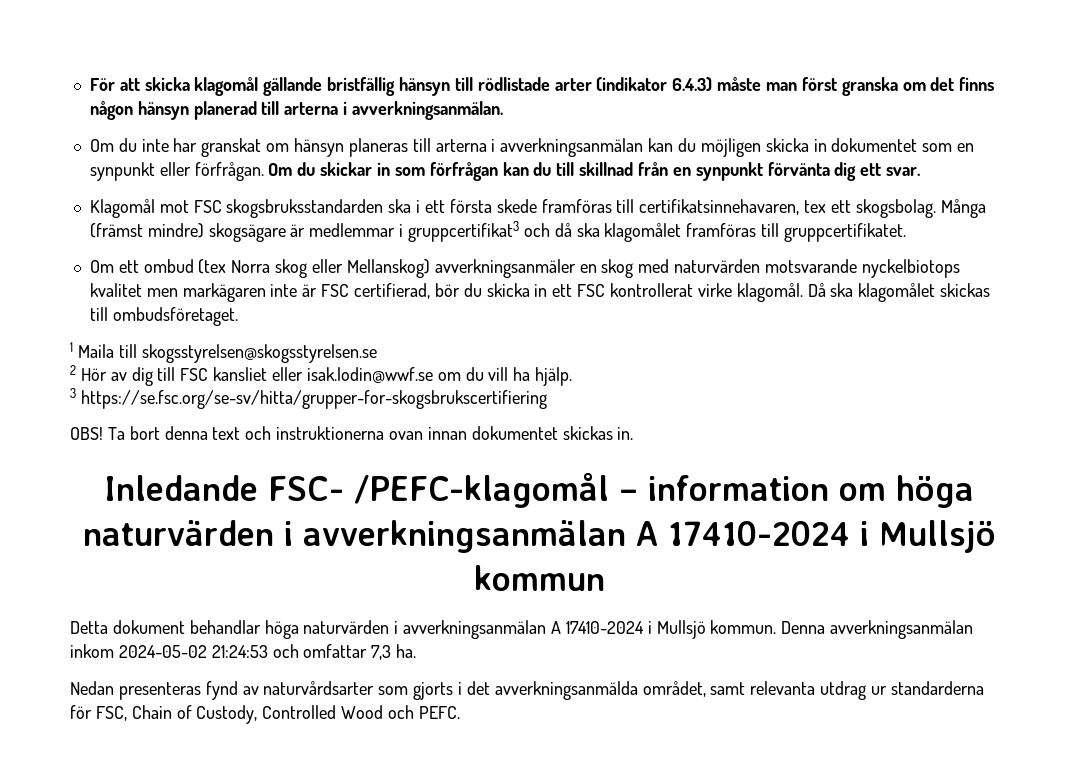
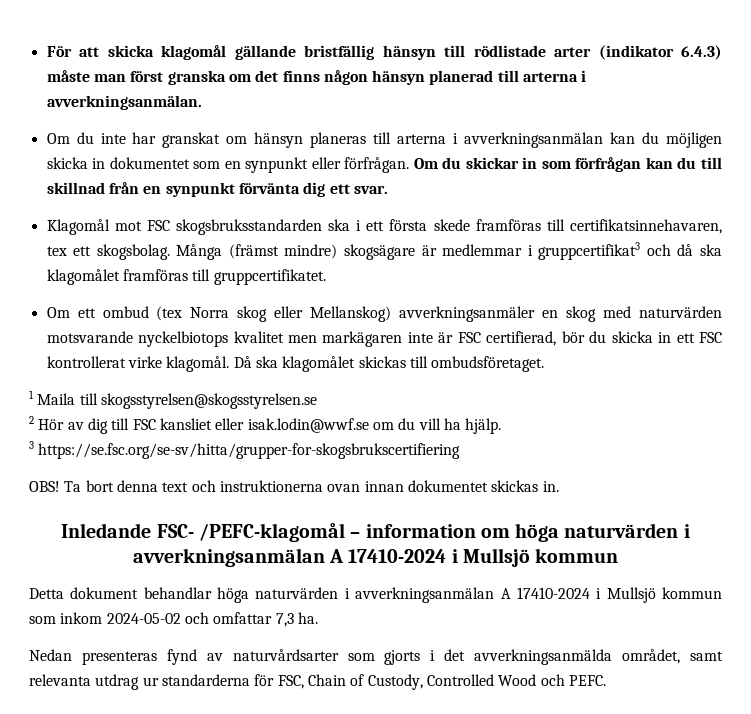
[710,620,974,639] kommun. Denna avverkningsanmälan -> [662,587,723,599] [29,616,56,624] kommun som
[211,645,268,658] 21:24:53 -> (181, 618) none

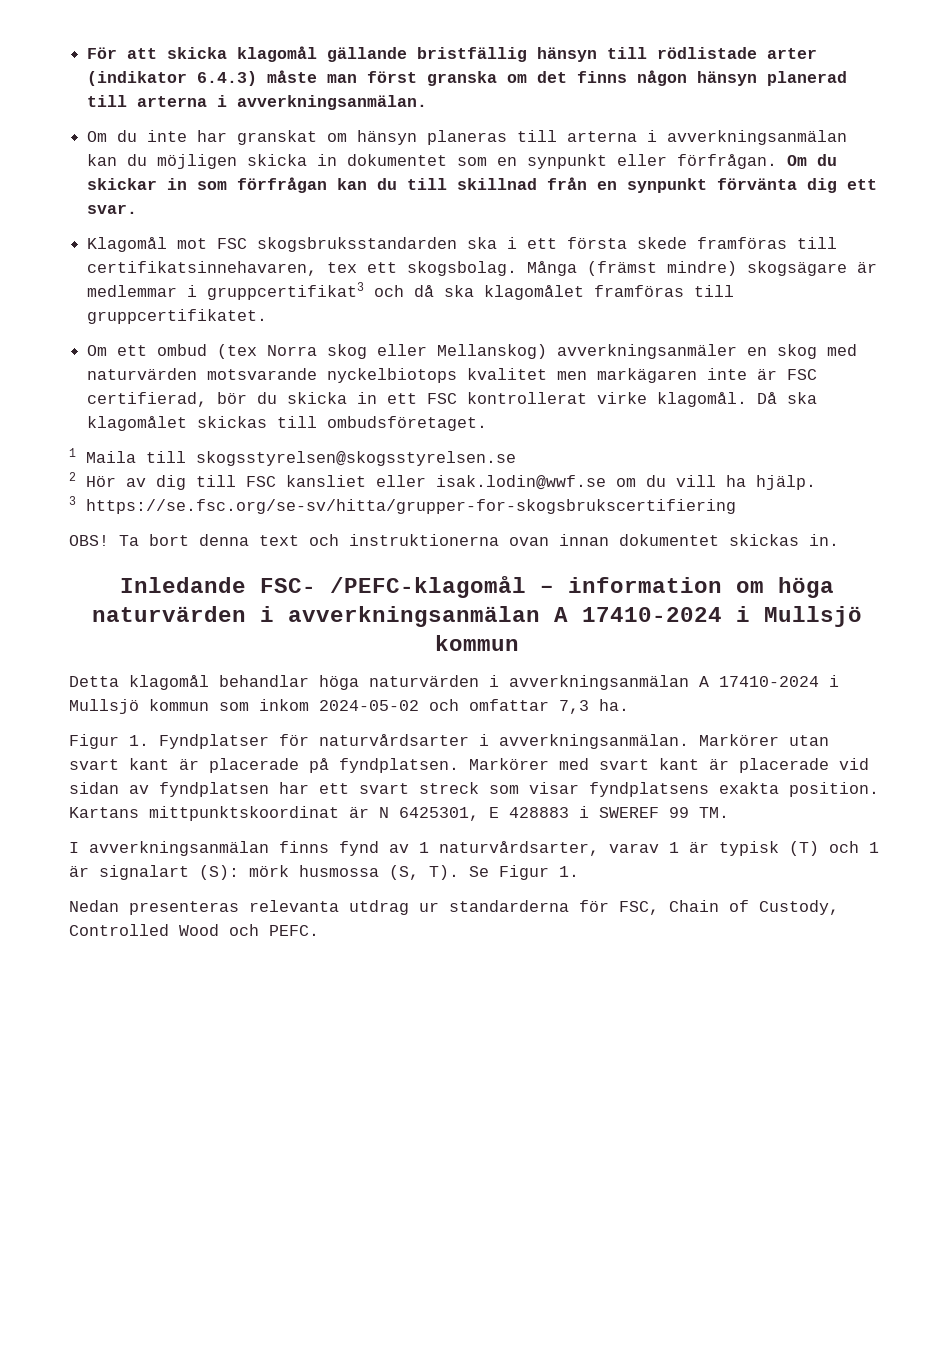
[70,587,139,599] dokument -> [129,675,209,690] klagomål
[29,649,723,665] Nedan presenteras fynd av naturvårdsarter som gjorts i det avverkningsanmälda området, samt -> [69,734,829,749] [69,758,869,773] [69,782,879,797] [69,806,729,821] [69,841,879,856] [69,865,579,880] [69,900,239,915] Figur 1. Fyndplatser för naturvårdsarter i avverkningsanmälan. Markörer utan svart kant är placerade på fyndplatsen. Markörer med svart kant är placerade vid sidan av fyndplatsen har ett svart streck som visar fyndplatsens exakta position. Kartans mittpunktskoordinat är N 6425301, E 428883 i SWEREF 99 TM. // I avverkningsanmälan finns fynd av 1 naturvårdsarter, varav 1 är typisk (T) och 1 är signalart (S): mörk husmossa (S, T). Se Figur 1. // Nedan presenteras

